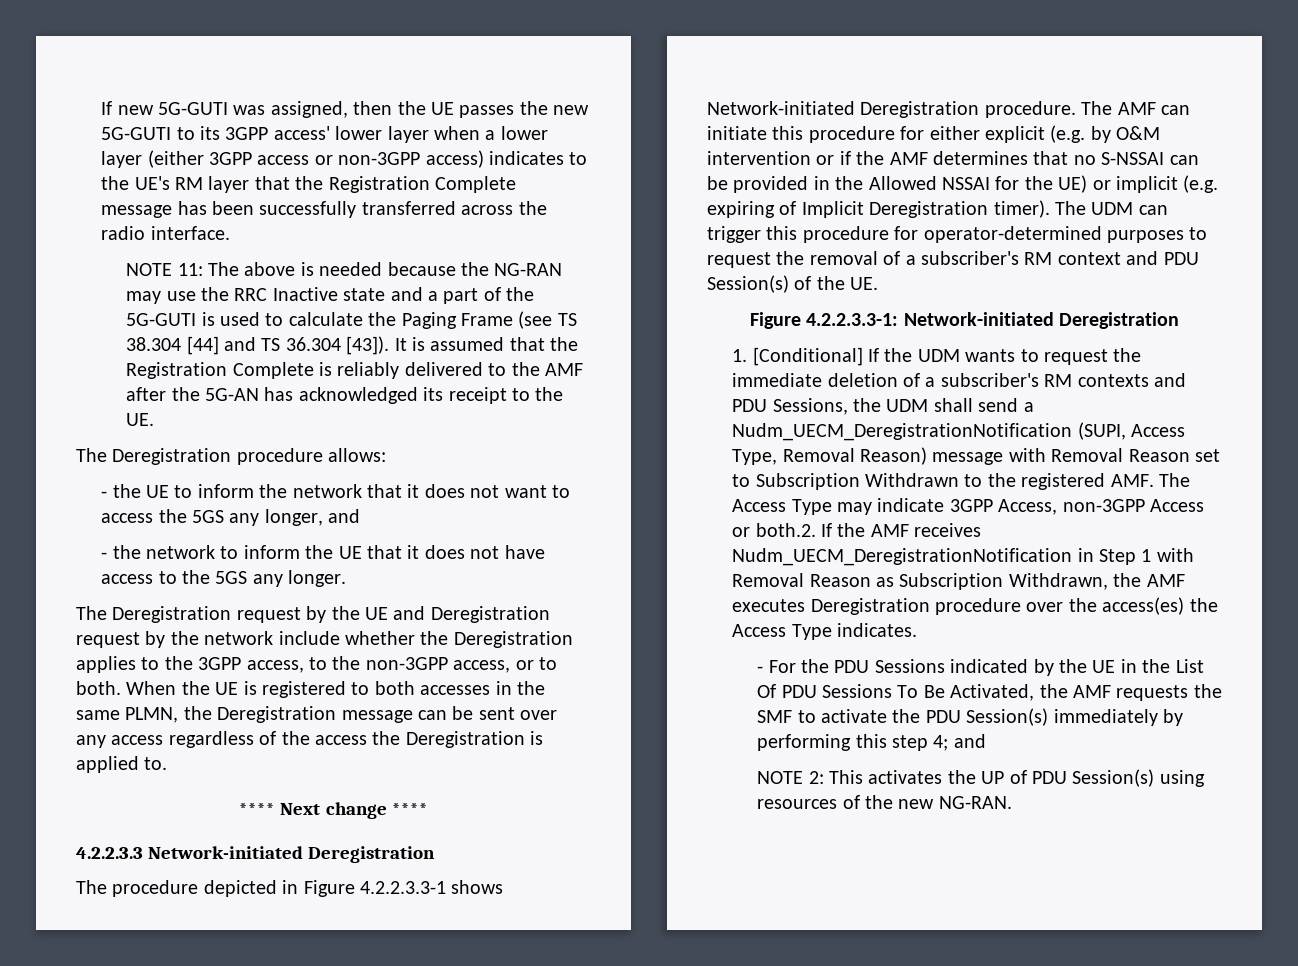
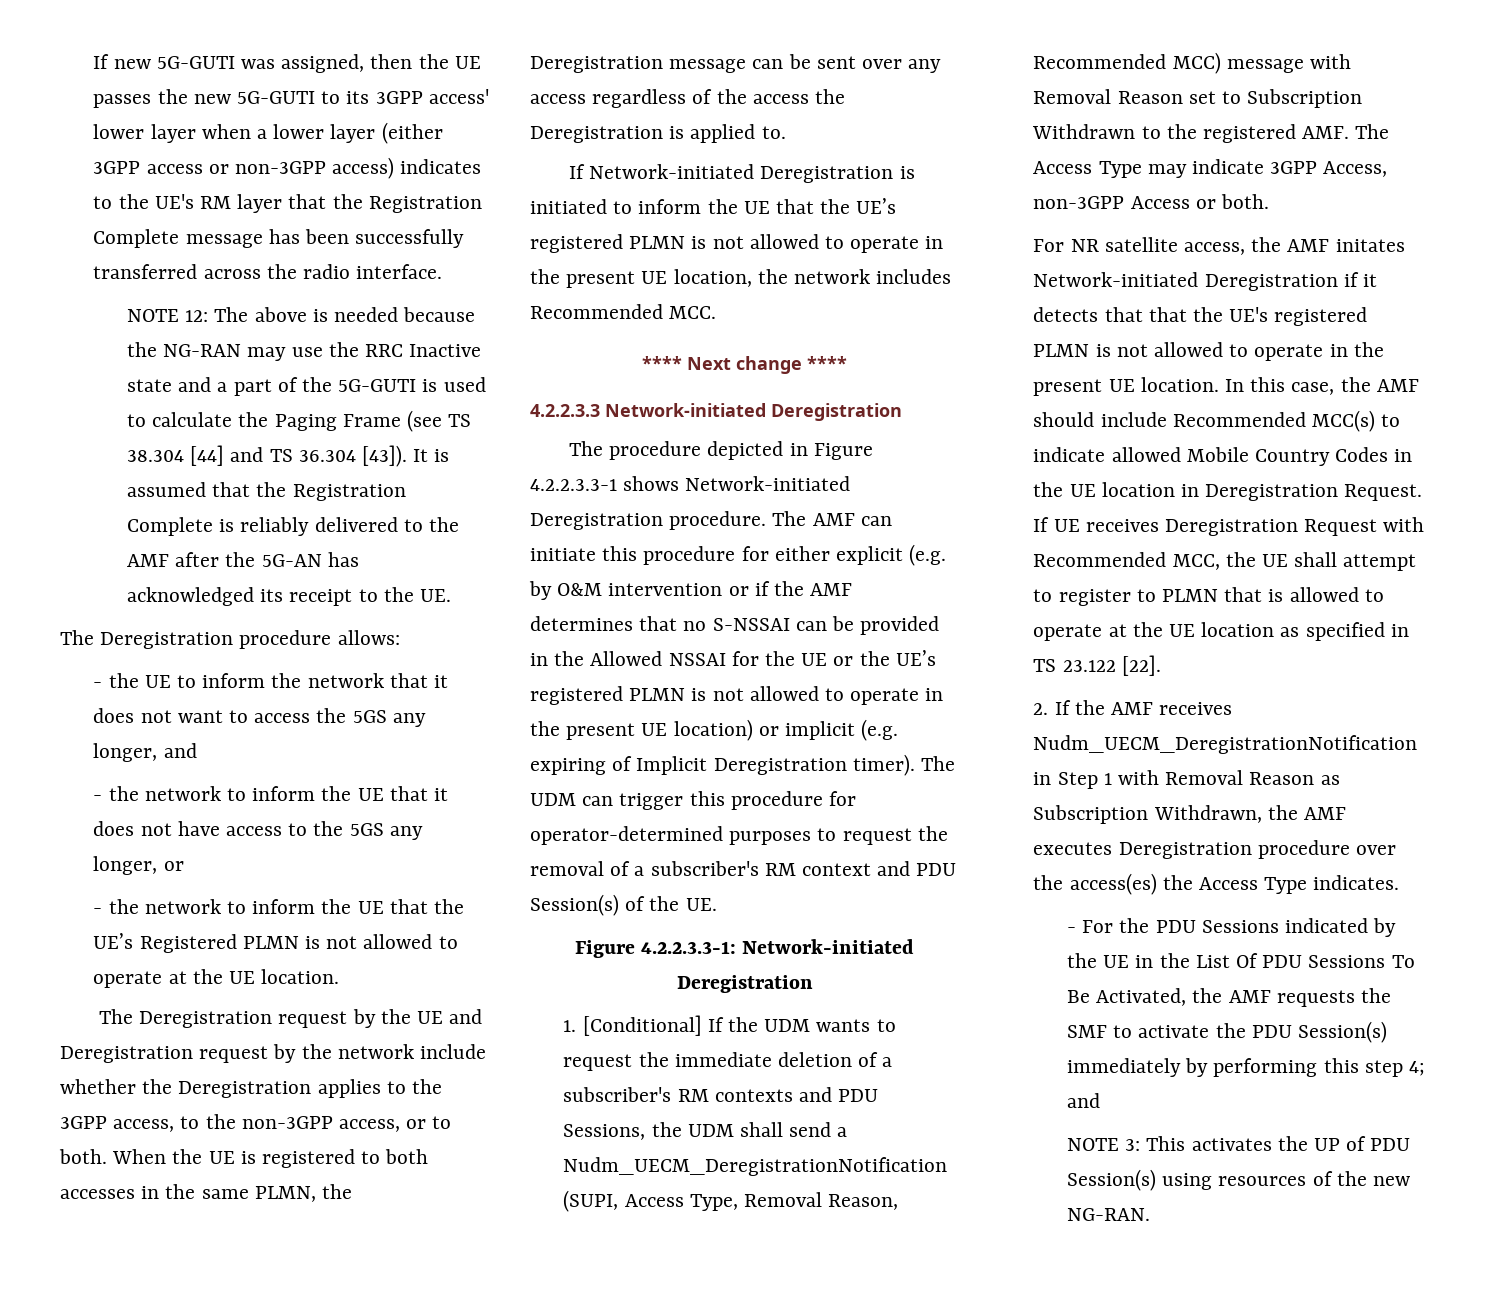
[177,263,203,276] 11: -> [185,310,209,322] 12:
[288,570,347,587] longer. -> [93,856,184,875] [93,899,465,914] [93,933,458,953] [93,969,340,988] longer, or // - the network to inform the UE that the UE’s Registered PLMN is not allowed to operate at the UE location.
(168, 763) none -> [568,164,915,183] [530,198,897,214] [530,234,944,253] [530,269,952,288] [530,304,717,319] // If Network-initiated Deregistration is initiated to inform the UE that the UE’s registered PLMN is not allowed to operate in the present UE location, the network includes Recommended MCC.
[1058,175,1088,193] UE) -> [801,650,936,666] [530,686,944,705] [530,719,753,741] UE or the UE’s registered PLMN is not allowed to operate in the present UE location)
[859,447,927,465] Reason) -> [828,1194,899,1210] [1033,52,1221,74] Reason, Recommended MCC)
[755,523,816,537] both.2. -> [1221,194,1270,209] [1033,237,1405,255] [1033,272,1378,291] [1033,307,1368,326] [1033,342,1384,361] [1033,377,1419,396] [1033,410,1401,432] [1033,447,1413,466] [1033,482,1423,501] [1033,517,1425,536] [1033,552,1417,571] [1033,587,1384,606] [1033,622,1409,641] [1033,655,1161,676] [1033,703,1049,715] both. // For NR satellite access, the AMF initates Network-initiated Deregistration if it detects that that the UE's registered PLMN is not allowed to operate in the present UE location. In this case, the AMF should include Recommended MCC(s) to indicate allowed Mobile Country Codes in the UE location in Deregistration Request. If UE receives Deregistration Request with Recommended MCC, the UE shall attempt to register to PLMN that is allowed to operate at the UE location as specified in TS 23.122 [22]. // 2.
[808,771,824,784] 2: -> [1125,1139,1141,1151] 3:

